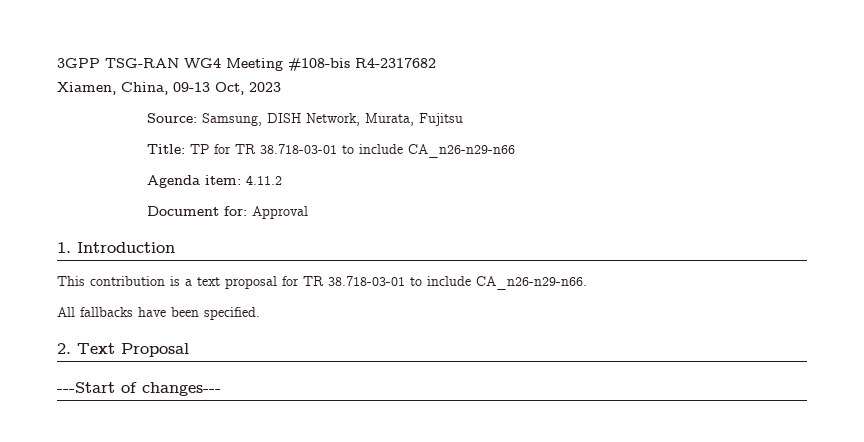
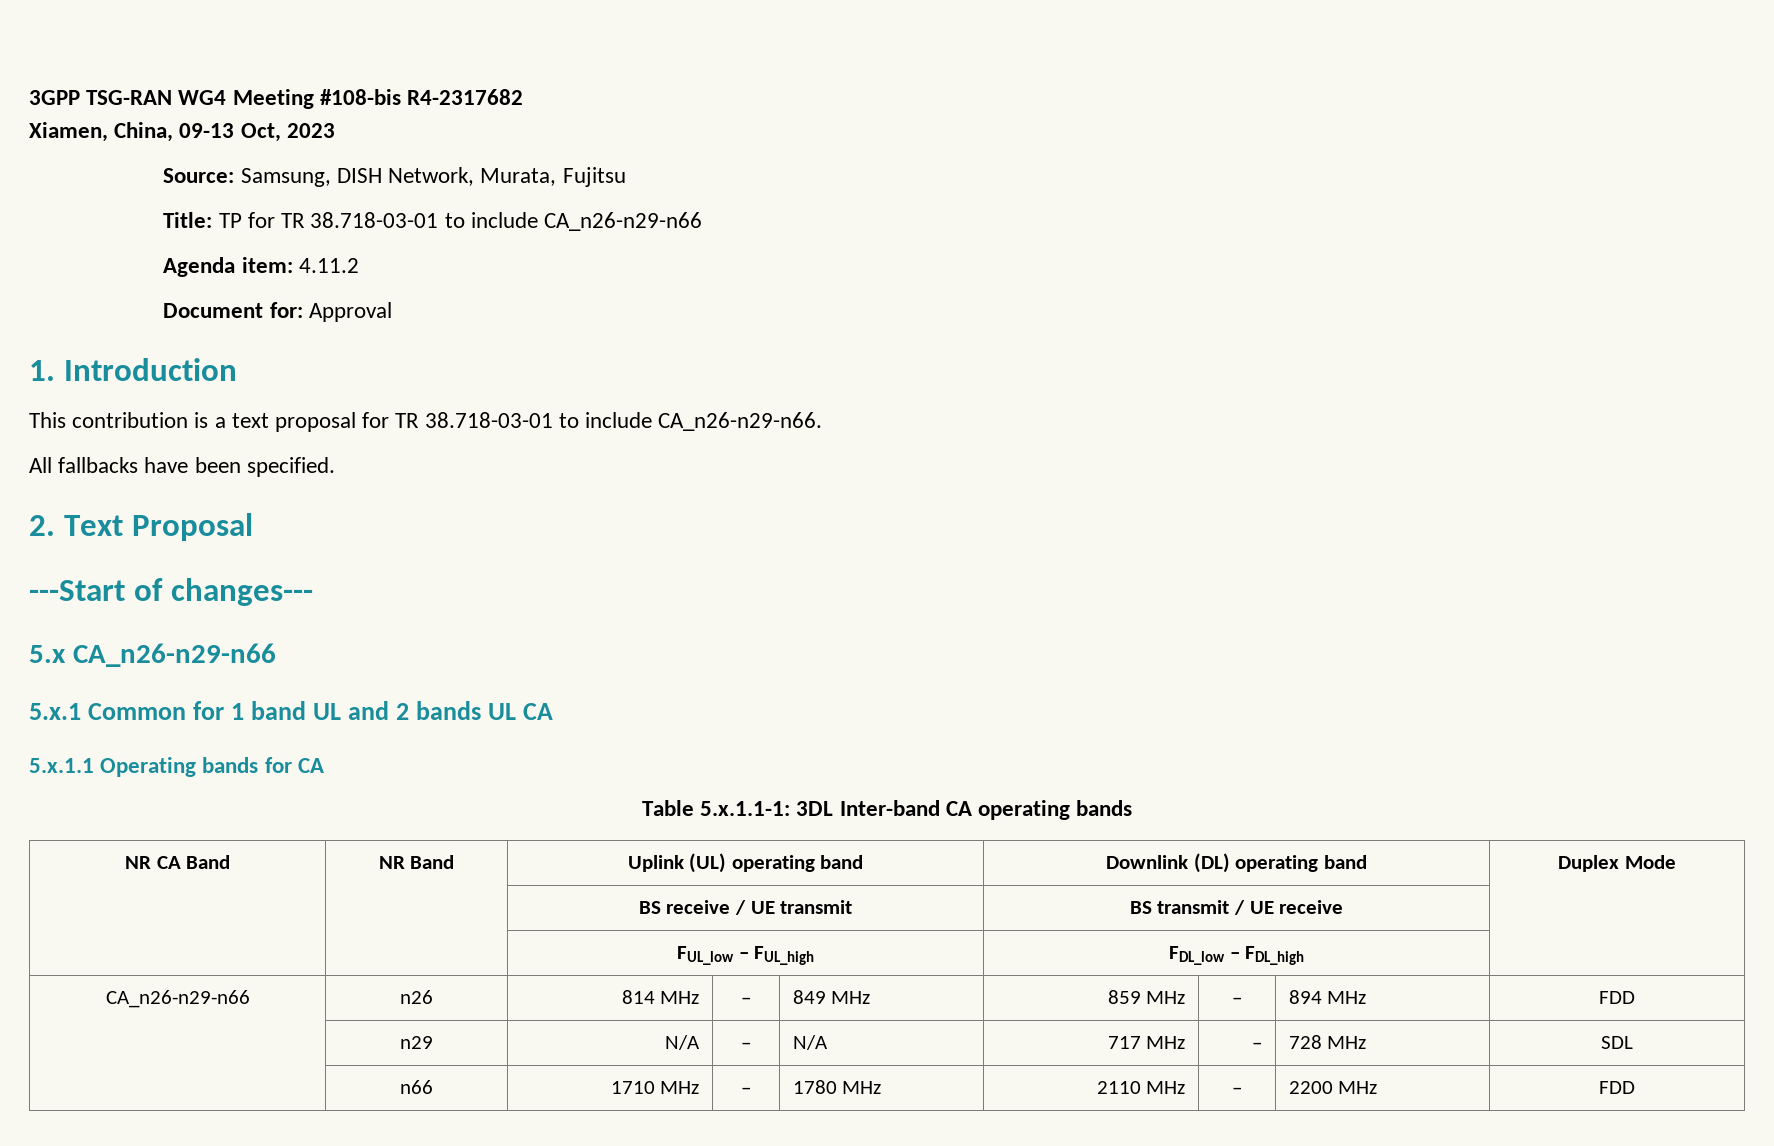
(221, 389) none -> [29,643,276,667] [29,701,554,720] [29,757,324,777] [641,800,1133,820] [124,855,231,869] [378,855,455,869] [627,853,864,873] [1106,853,1367,873] [1558,855,1676,872] [638,900,853,915] [1129,900,1344,915] [676,946,815,965] [1168,946,1305,965] [105,990,250,1008] [400,990,433,1004] [621,990,700,1004] [741,997,751,1004] [792,990,871,1004] [1107,990,1186,1004] [1232,997,1242,1004] [1288,990,1367,1004] [1599,991,1635,1004] [400,1036,433,1049] [665,1035,701,1050] [741,1042,751,1049] [792,1035,828,1050] [1107,1036,1186,1049] [1252,1042,1263,1049] [1288,1035,1367,1049] [1601,1036,1633,1049] [400,1080,433,1094] [610,1081,700,1094] [741,1087,751,1094] [792,1080,882,1094] [1096,1081,1186,1094] [1232,1087,1242,1094] [1288,1081,1378,1094] [1599,1081,1635,1094] // 5.x CA_n26-n29-n66 // 5.x.1 Common for 1 band UL and 2 bands UL CA // 5.x.1.1 Operating bands for CA // Table 5.x.1.1-1: 3DL Inter-band CA operating bands // NR CA Band | NR Band | Uplink (UL) operating band | Downlink (DL) operating band | Duplex Mode // | | BS receive / UE transmit | BS transmit / UE receive | // | | FUL_low – FUL_high | FDL_low – FDL_high | // CA_n26-n29-n66 | n26 | 814 MHz | – | 849 MHz | 859 MHz | – | 894 MHz | FDD // | n29 | N/A | – | N/A | 717 MHz | – | 728 MHz | SDL // | n66 | 1710 MHz | – | 1780 MHz | 2110 MHz | – | 2200 MHz | FDD

